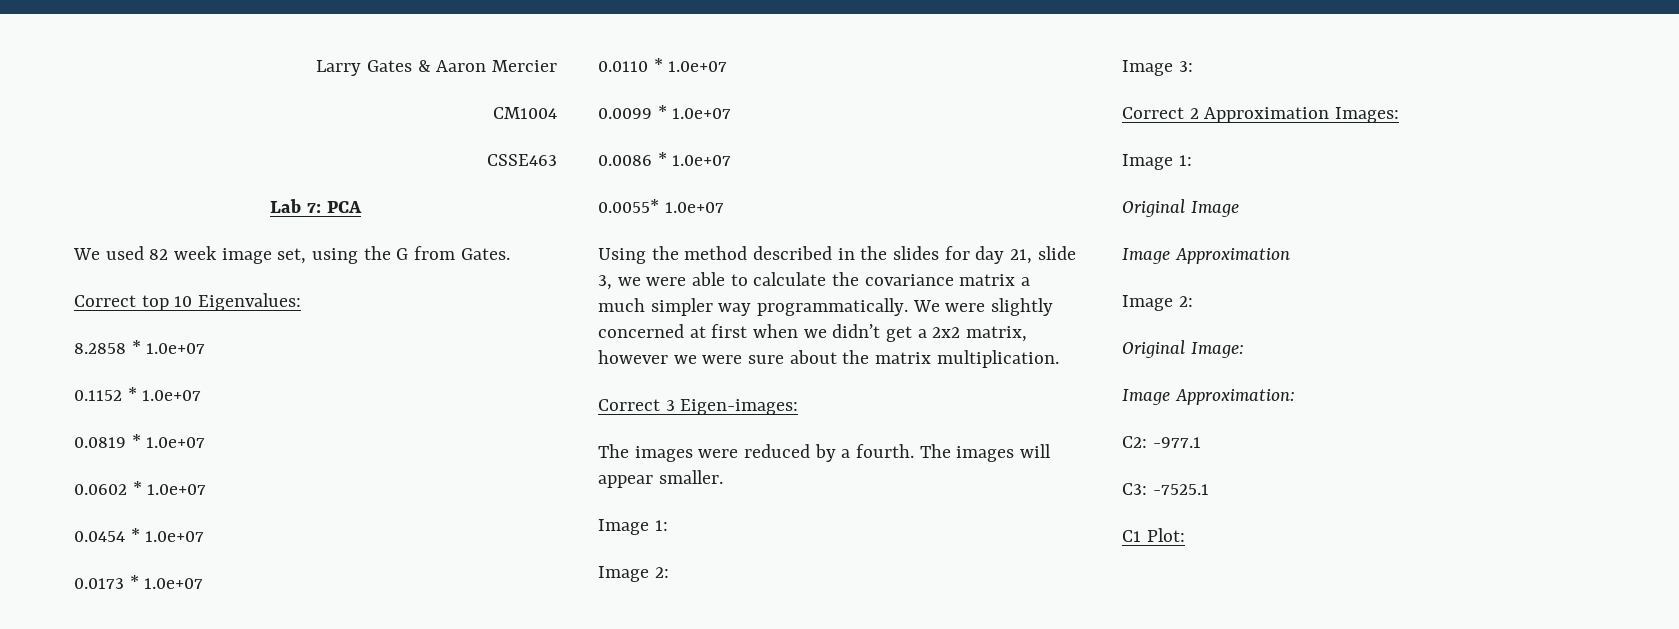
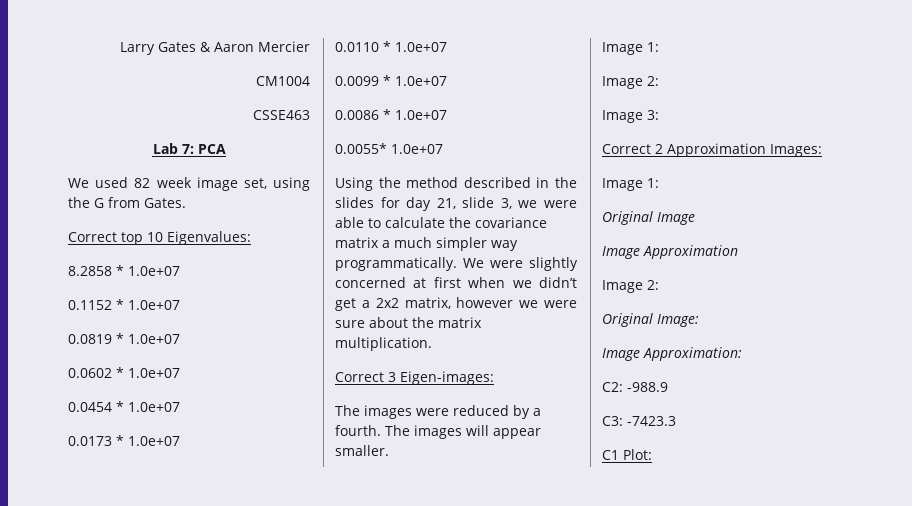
[1152,437,1201,448] -977.1 -> [627,382,668,392] -988.9
[1152,484,1209,495] -7525.1 -> [627,416,676,426] -7423.3

